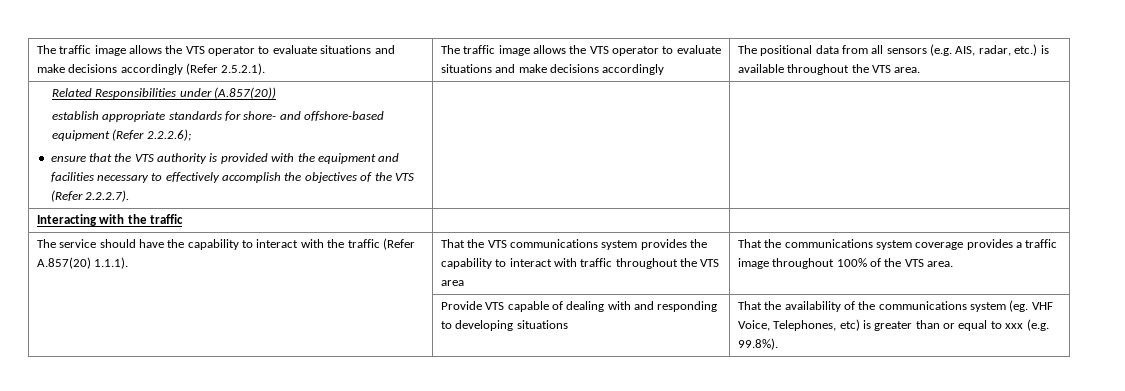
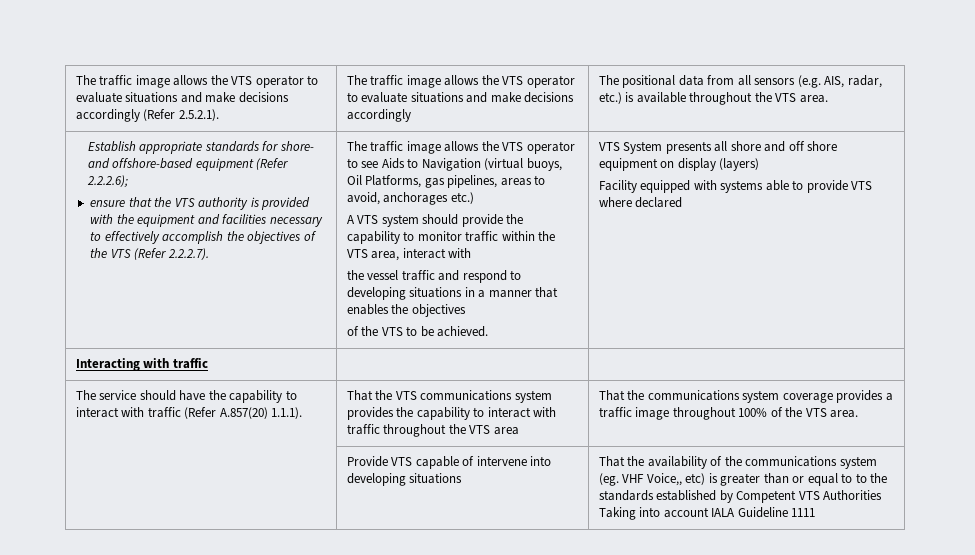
[51,87,277,99] [51,111,99,120] Related Responsibilities under (A.857(20)) // establish -> [87,141,136,152] Establish
(129, 196) | -> [346,141,575,154] [346,158,562,171] [346,175,546,188] [346,192,474,205] [346,214,524,227] [346,231,556,244] [346,248,472,261] [346,270,522,283] [346,287,559,300] [346,304,466,317] [346,326,489,337] [598,141,838,154] [598,158,760,171] [598,180,873,193] [598,197,683,208] The traffic image allows the VTS operator to see Aids to Navigation (virtual buoys, Oil Platforms, gas pipelines, areas to avoid, anchorages etc.) // A VTS system should provide the capability to monitor traffic within the VTS area, interact with // the vessel traffic and respond to developing situations in a manner that enables the objectives // of the VTS to be achieved. | VTS System presents all shore and off shore equipment on display (layers) // Facility equipped with systems able to provide VTS where declared
[127,214,147,224] the -> (170, 363) none
[327,239,345,248] the -> (145, 412) none
[566,301,718,312] [440,321,452,329] dealing with and responding to -> [476,456,552,466] intervene into
[737,320,837,331] Voice, Telephones, -> [646,473,682,486] Voice,,
[1005,319,1049,331] [737,338,778,350] xxx (e.g. 99.8%). -> [855,473,888,483] [598,490,883,503] [598,507,816,520] to the standards established by Competent VTS Authorities Taking into account IALA Guideline 1111

